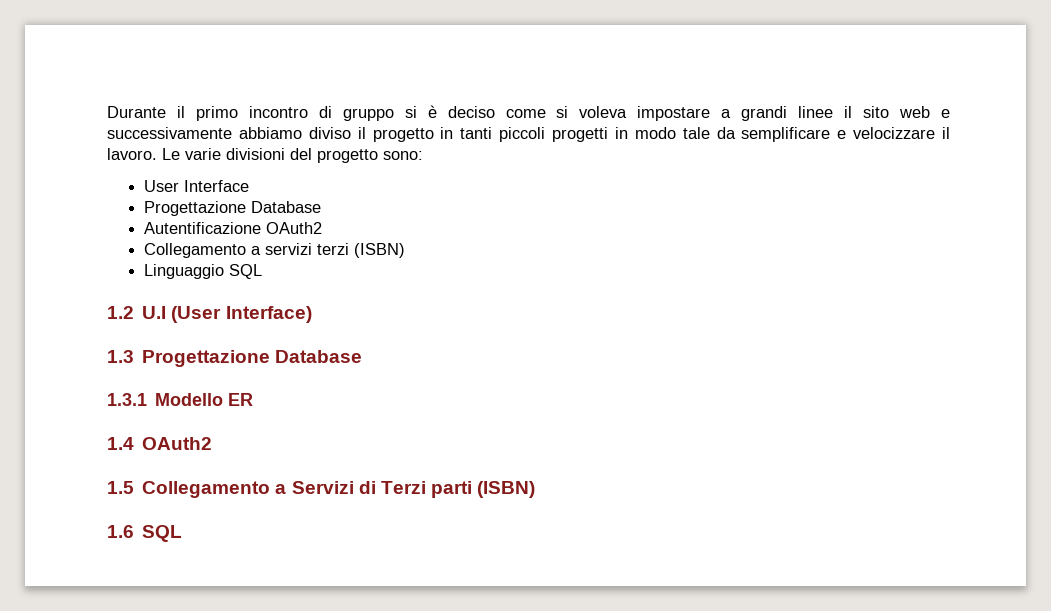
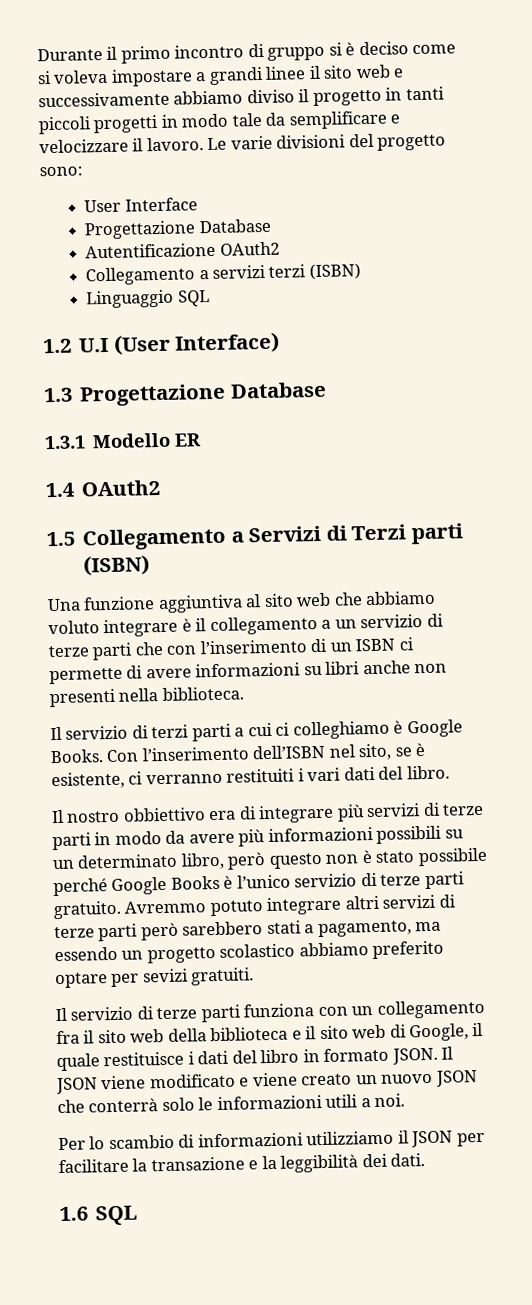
(536, 489) none -> [47,590,437,614] [48,613,444,638] [48,637,414,661] [49,660,448,685] [49,686,244,708] [50,719,463,742] [50,742,426,764] [51,765,450,790] [51,802,485,824] [52,825,464,851] [52,847,488,870] [53,871,465,897] [53,894,456,920] [54,920,442,942] [54,940,445,964] [55,967,255,989] [55,999,485,1023] [56,1022,484,1045] [56,1046,454,1072] [56,1070,478,1095] [57,1093,406,1114] [58,1130,485,1151] [58,1153,426,1174] // Una funzione aggiuntiva al sito web che abbiamo voluto integrare è il collegamento a un servizio di terze parti che con l’inserimento di un ISBN ci permette di avere informazioni su libri anche non presenti nella biblioteca. // Il servizio di terzi parti a cui ci colleghiamo è Google Books. Con l’inserimento dell’ISBN nel sito, se è esistente, ci verranno restituiti i vari dati del libro. // Il nostro obbiettivo era di integrare più servizi di terze parti in modo da avere più informazioni possibili su un determinato libro, però questo non è stato possibile perché Google Books è l’unico servizio di terze parti gratuito. Avremmo potuto integrare altri servizi di terze parti però sarebbero stati a pagamento, ma essendo un progetto scolastico abbiamo preferito optare per sevizi gratuiti. // Il servizio di terze parti funziona con un collegamento fra il sito web della biblioteca e il sito web di Google, il quale restituisce i dati del libro in formato JSON. Il JSON viene modificato e viene creato un nuovo JSON che conterrà solo le informazioni utili a noi. // Per lo scambio di informazioni utilizziamo il JSON per facilitare la transazione e la leggibilità dei dati.

